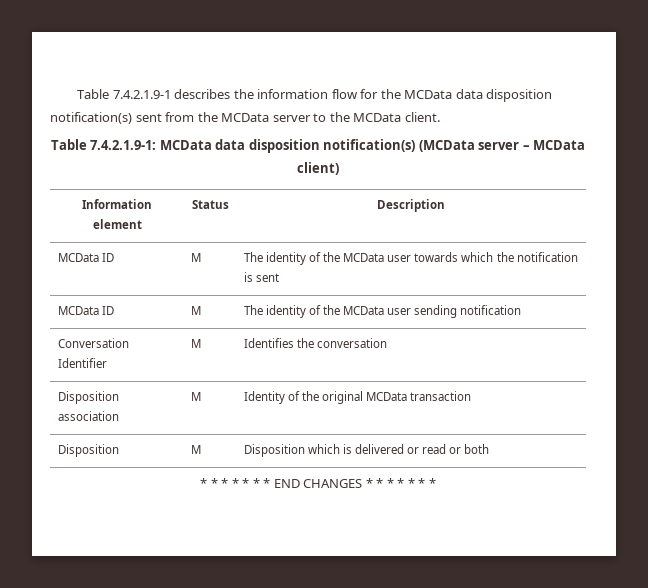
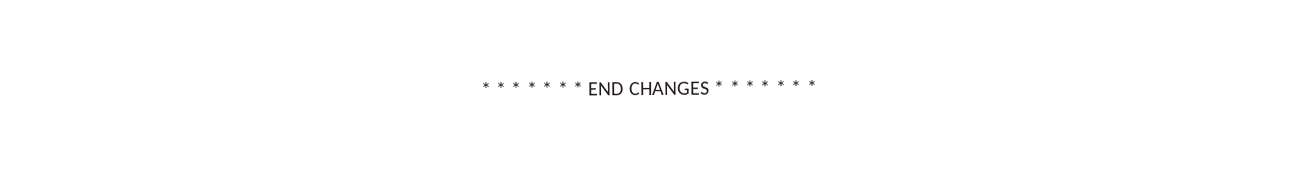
[76,89,553,102] [50,112,440,124] [50,139,586,153] [297,162,339,175] [82,199,152,209] [92,219,142,229] [191,200,229,209] [376,199,445,212] [57,253,114,262] [190,253,201,262] [243,252,578,265] [243,272,279,282] [57,306,114,315] [190,306,201,315] [243,305,522,318] [57,338,129,348] [57,358,107,368] [190,339,201,348] [243,338,387,348] [57,391,119,404] [57,411,119,421] [190,392,201,401] [243,391,472,404] [57,444,119,457] [190,445,201,454] [243,444,490,457] Table 7.4.2.1.9-1 describes the information flow for the MCData data disposition notification(s) sent from the MCData server to the MCData client. // Table 7.4.2.1.9-1: MCData data disposition notification(s) (MCData server – MCData client) // Information element | Status | Description // MCData ID | M | The identity of the MCData user towards which the notification is sent // MCData ID | M | The identity of the MCData user sending notification // Conversation Identifier | M | Identifies the conversation // Disposition association | M | Identity of the original MCData transaction // Disposition | M | Disposition which is delivered or read or both // -> (479, 89) none

